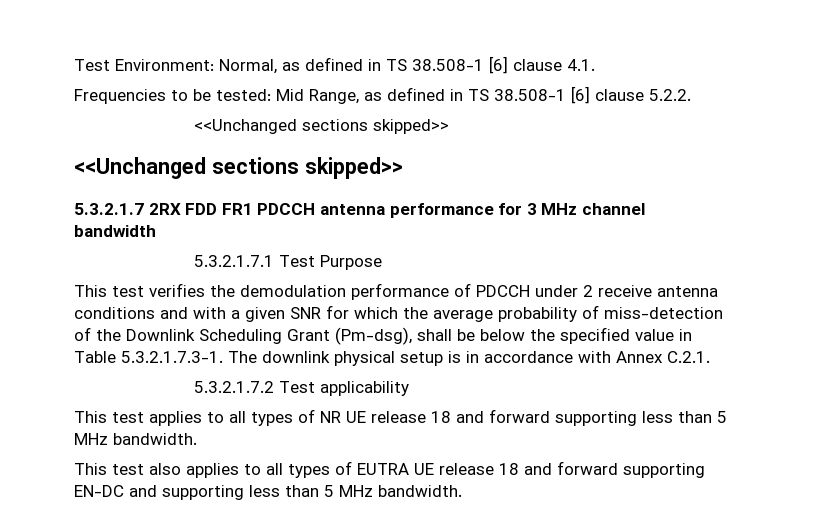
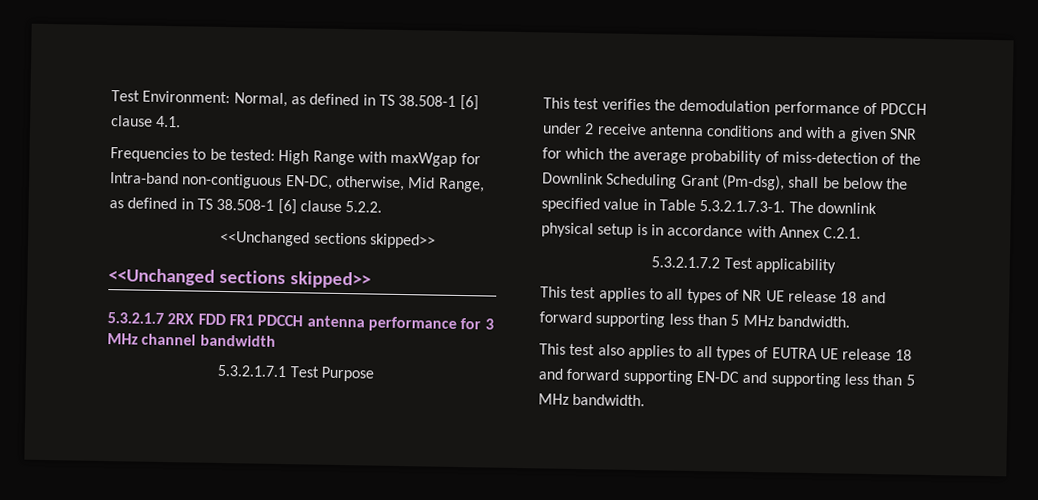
(271, 95) none -> [278,149,481,167] [110,172,405,192] High Range with maxWgap for Intra-band non-contiguous EN-DC, otherwise,

